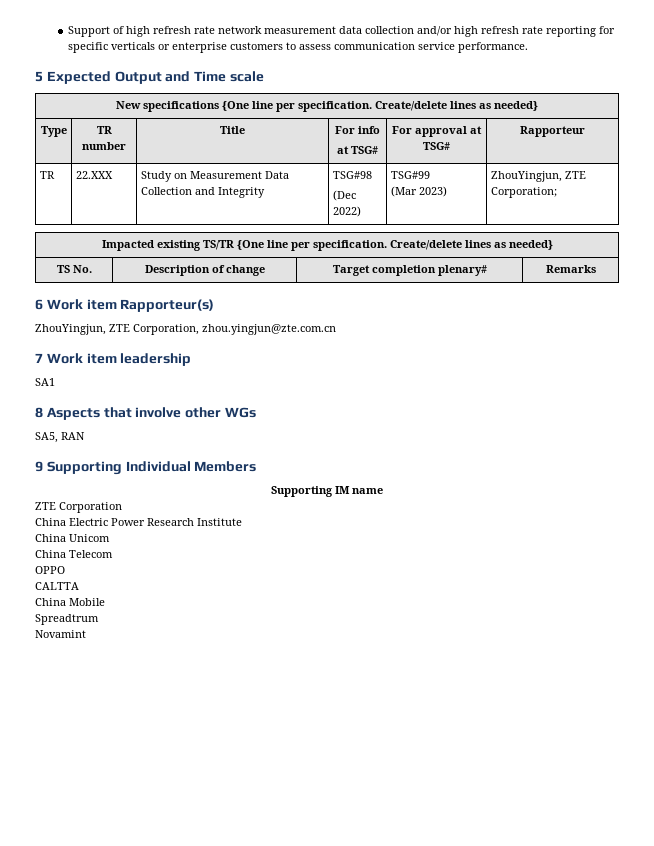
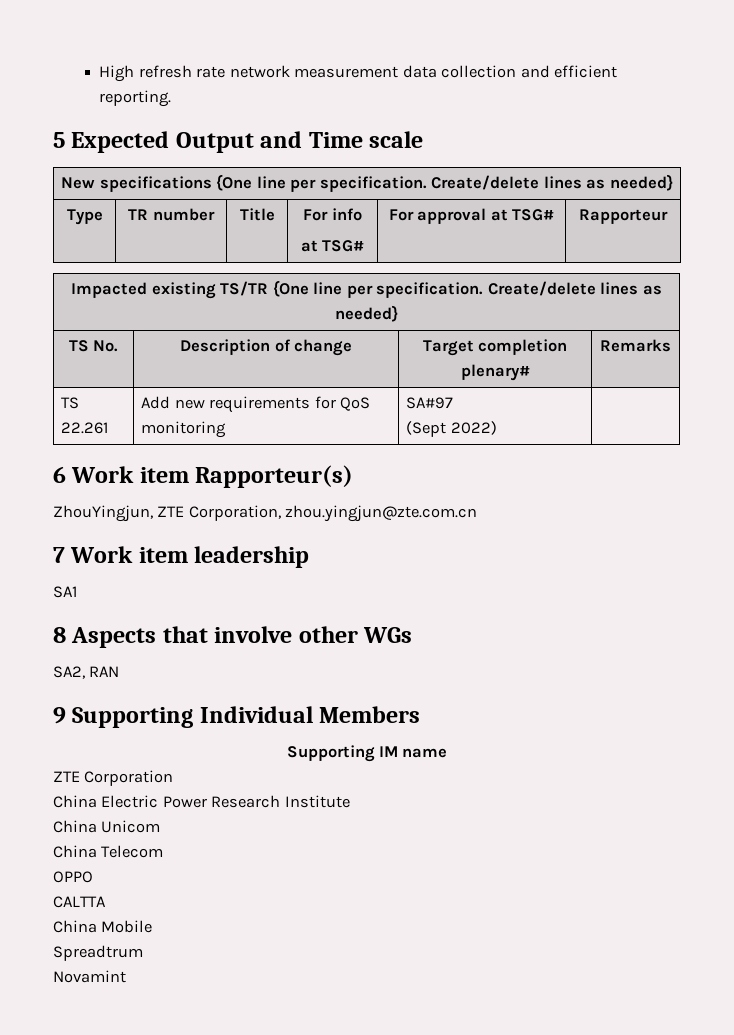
[67,26,150,37] Support of high -> [99,65,135,82] High
[416,26,615,37] [67,42,528,53] and/or high refresh rate reporting for specific verticals or enterprise customers to assess communication service performance. -> [520,65,618,78] [99,90,172,107] and efficient reporting.
[39,171,55,179] [75,171,113,179] [140,171,289,182] [140,187,265,198] [332,171,372,179] [332,190,356,201] [332,206,361,217] [390,171,430,179] [390,186,447,197] [490,171,586,182] [490,187,557,198] // TR | 22.XXX | Study on Measurement Data Collection and Integrity | TSG#98 // (Dec 2022) | TSG#99 // (Mar 2023) | ZhouYingjun, ZTE Corporation; -> (668, 216) none
(596, 269) none -> [61,397,80,409] [61,422,109,434] [141,396,371,413] [141,421,227,438] [406,397,454,409] [406,421,497,437] // TS 22.261 | Add new requirements for QoS monitoring | SA#97 // (Sept 2022) |
[35,432,58,443] SA5, -> [53,666,85,679] SA2,

